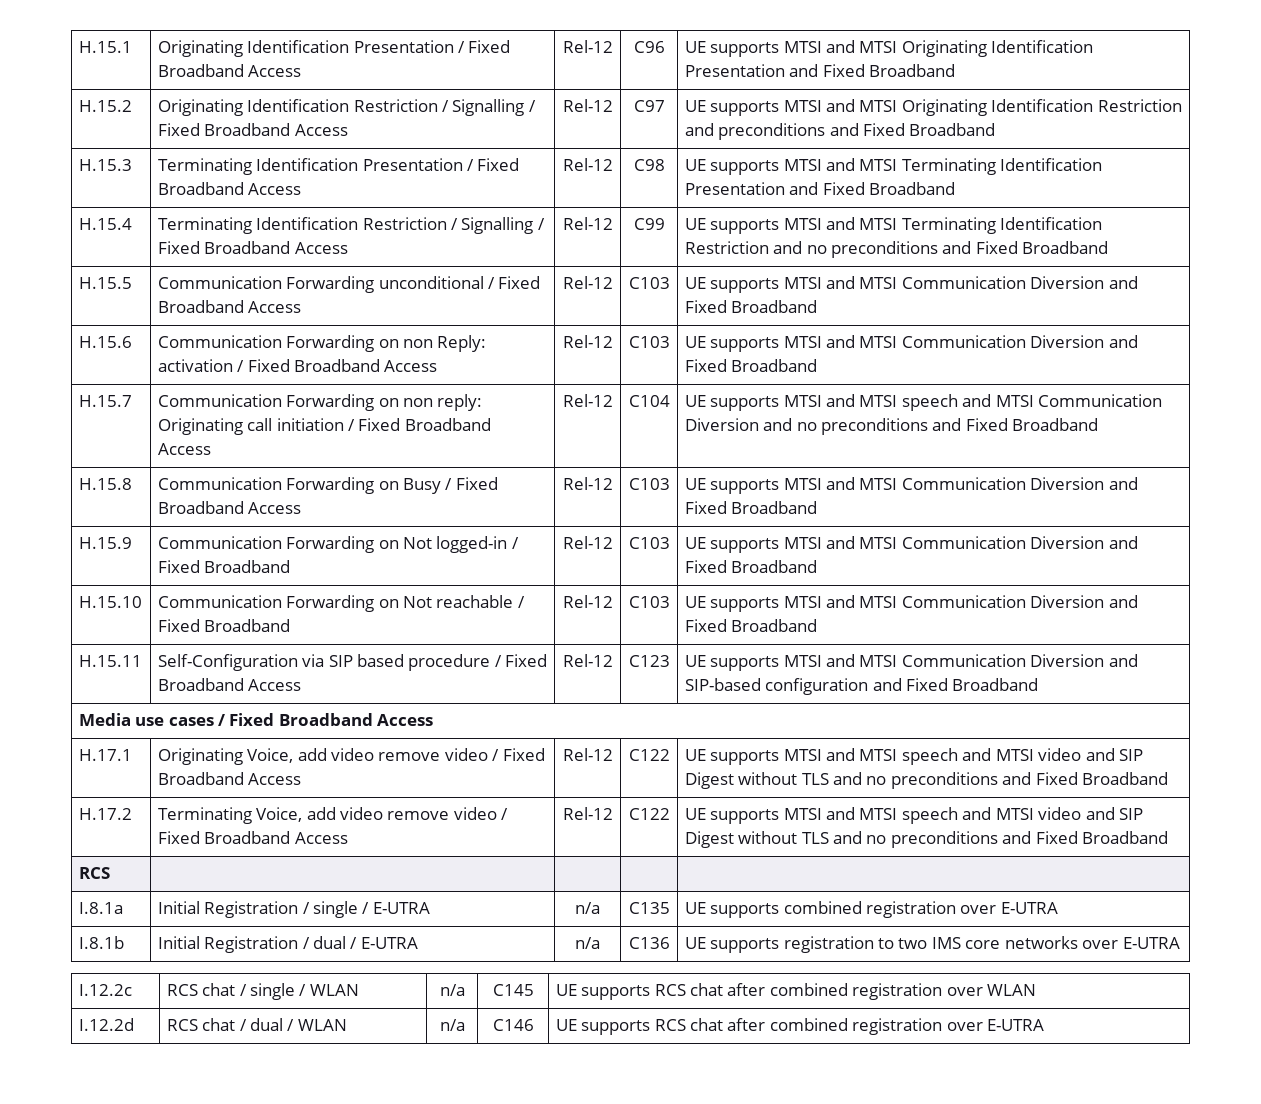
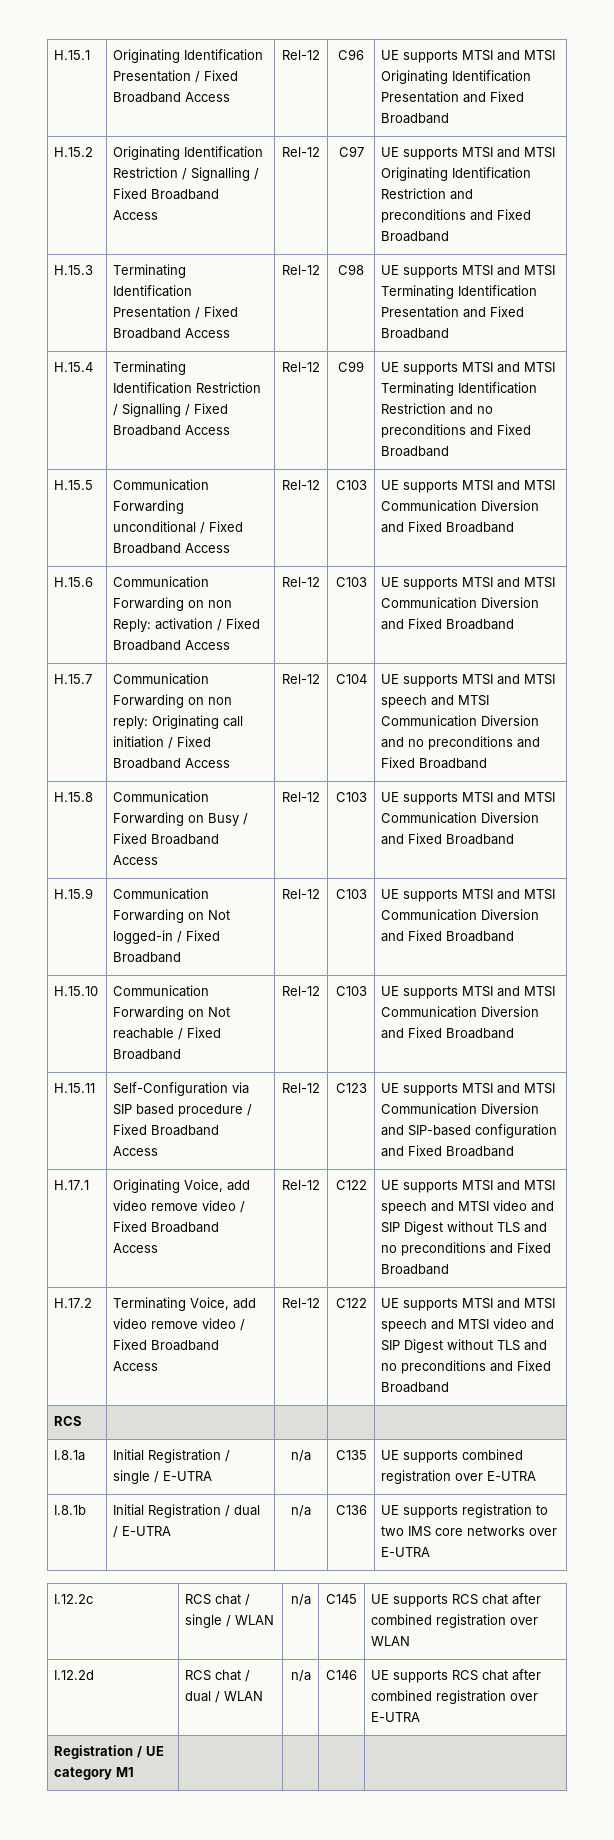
[78,713,434,726] // Media use cases / Fixed Broadband Access -> (515, 1151) none
(1045, 1025) none -> [54,1745,165,1759] [54,1767,135,1780] // Registration / UE category M1 | | | |

